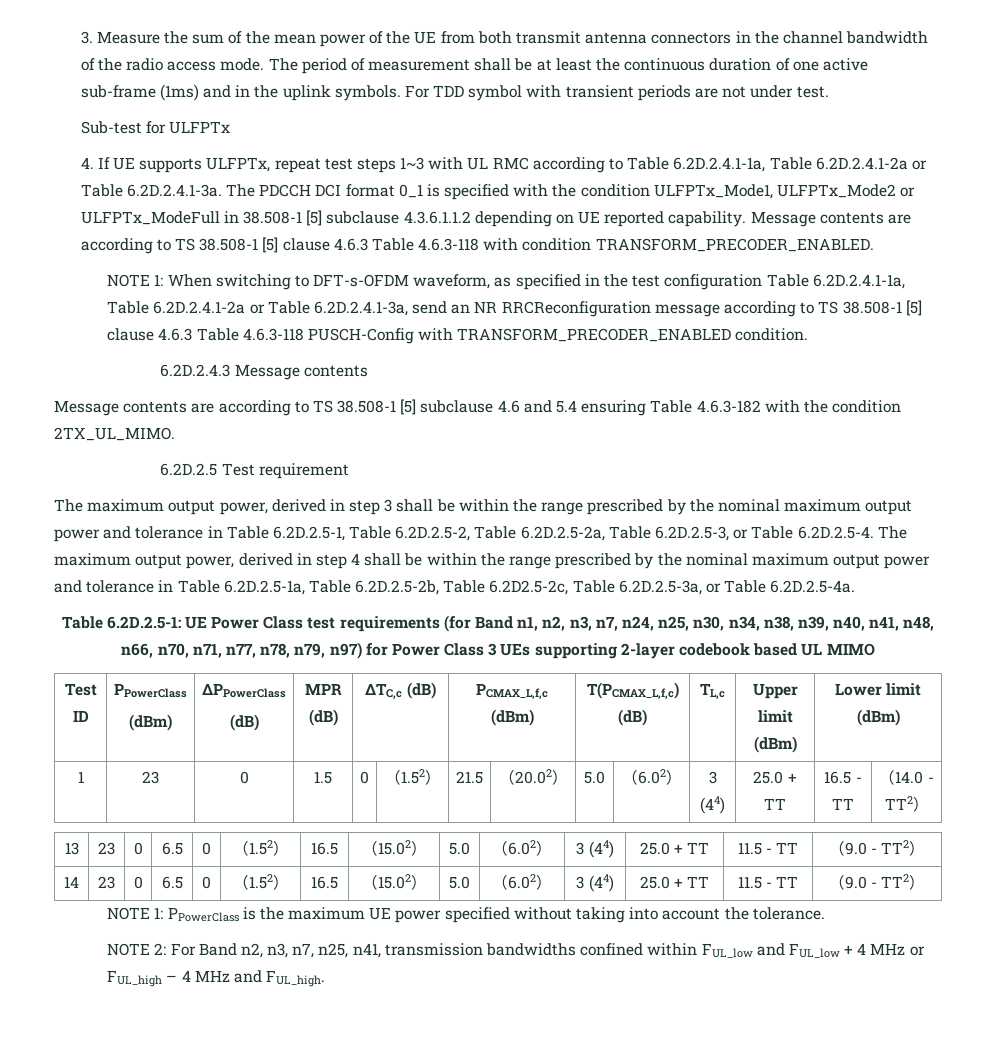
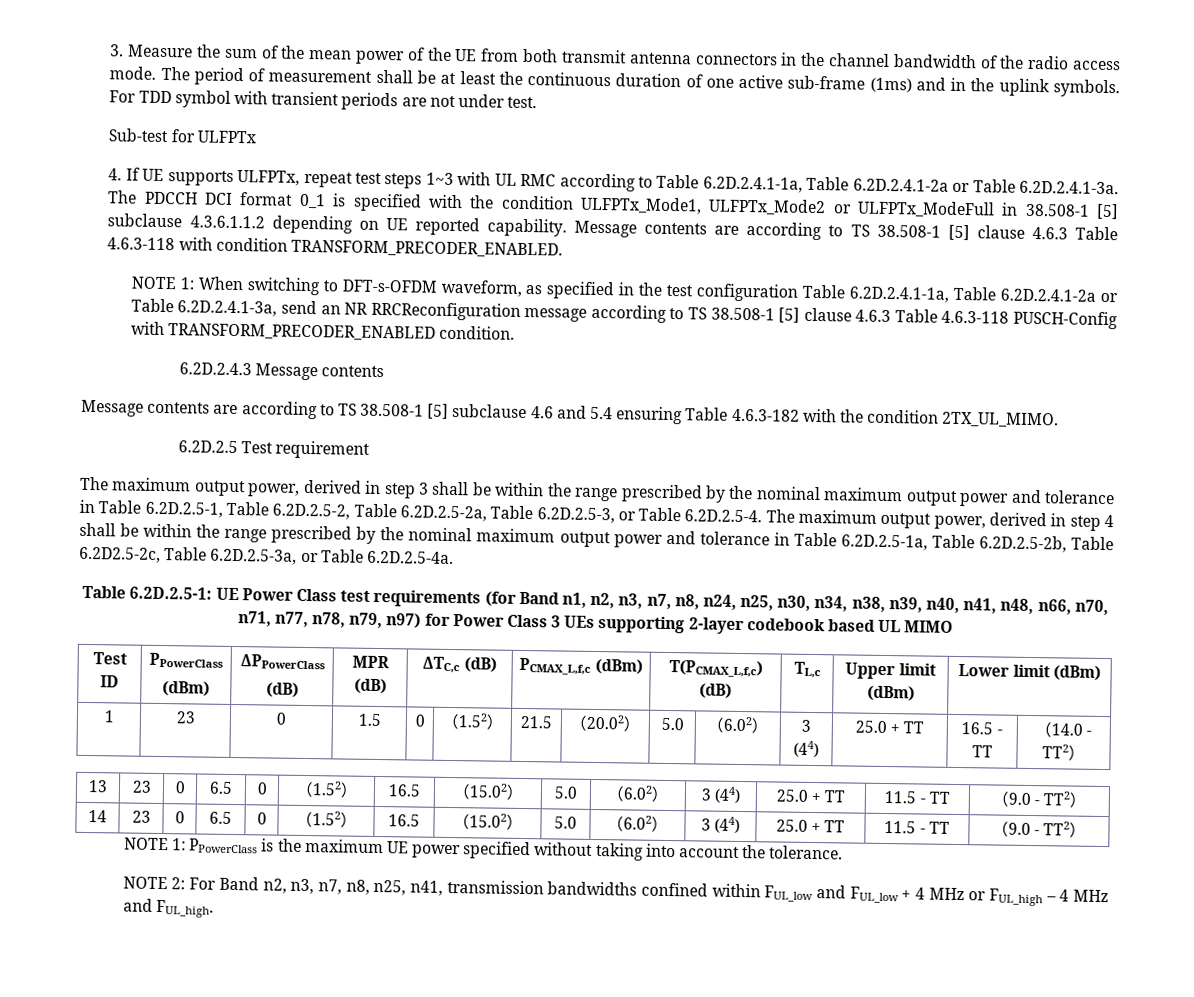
(618, 623) none -> [674,594,700,610] n8,
(315, 950) none -> [345,879,370,895] n8,

